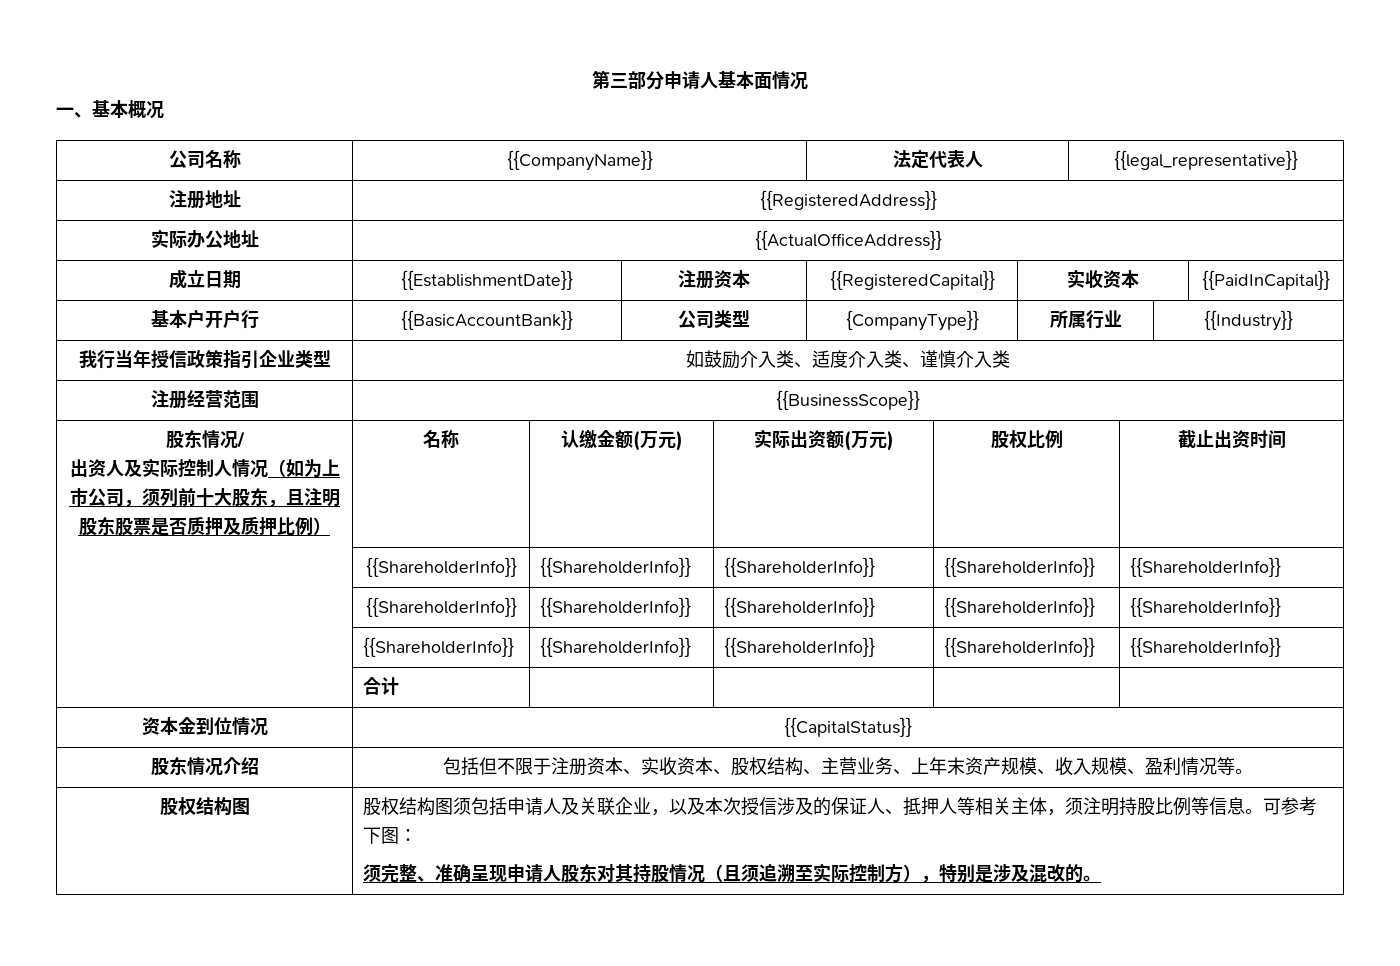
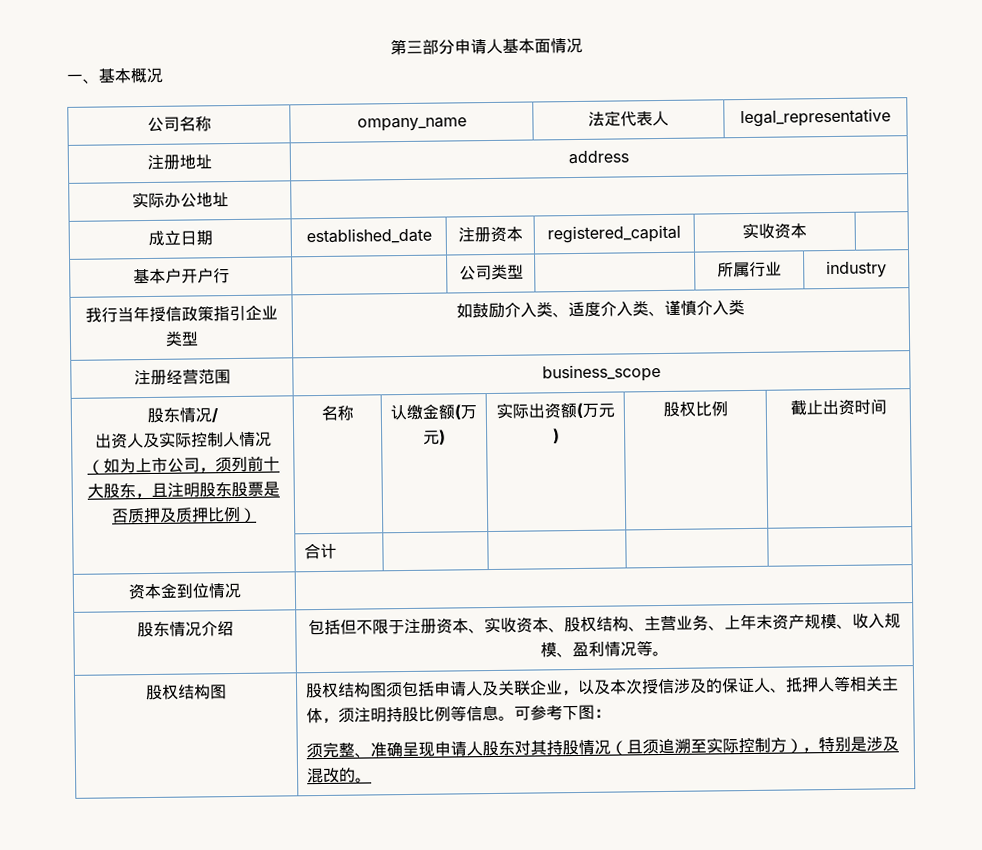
[506,150,653,171] {{CompanyName}} -> [356,117,467,132] ompany_name
[1114,150,1298,170] {{legal_representative}} -> [740,108,891,128] legal_representative
[759,190,937,210] {{RegisteredAddress}} -> [568,150,629,165] address
[754,230,942,250] {{ActualOfficeAddress}} -> (229, 199) none
[401,270,573,290] {{EstablishmentDate}} -> [305,227,432,245] established_date
[829,270,995,290] {{RegisteredCapital}} -> [547,224,681,244] registered_capital
[1202,270,1330,290] {{PaidInCapital}} -> (807, 231) none
[401,310,573,330] {{BasicAccountBank}} -> (230, 276) none
[845,310,979,331] {CompanyType}} -> (524, 271) none
[1204,310,1293,331] {{Industry}} -> [826,260,887,279] industry
[776,390,920,410] {{BusinessScope}} -> [542,364,661,383] business_scope
[365,557,517,577] [539,557,691,577] [723,557,875,577] [943,557,1095,577] [1129,557,1281,577] [365,597,517,617] [539,597,691,617] [723,597,875,617] [943,597,1095,617] [1129,597,1281,617] [362,637,514,657] [539,637,691,657] [723,637,875,657] [943,637,1095,657] [1129,637,1281,657] // | {{ShareholderInfo}} | {{ShareholderInfo}} | {{ShareholderInfo}} | {{ShareholderInfo}} | {{ShareholderInfo}} // | {{ShareholderInfo}} | {{ShareholderInfo}} | {{ShareholderInfo}} | {{ShareholderInfo}} | {{ShareholderInfo}} // | {{ShareholderInfo}} | {{ShareholderInfo}} | {{ShareholderInfo}} | {{ShareholderInfo}} | {{ShareholderInfo}} -> (887, 406) none
[784,717,912,737] {{CapitalStatus}} -> (242, 590) none

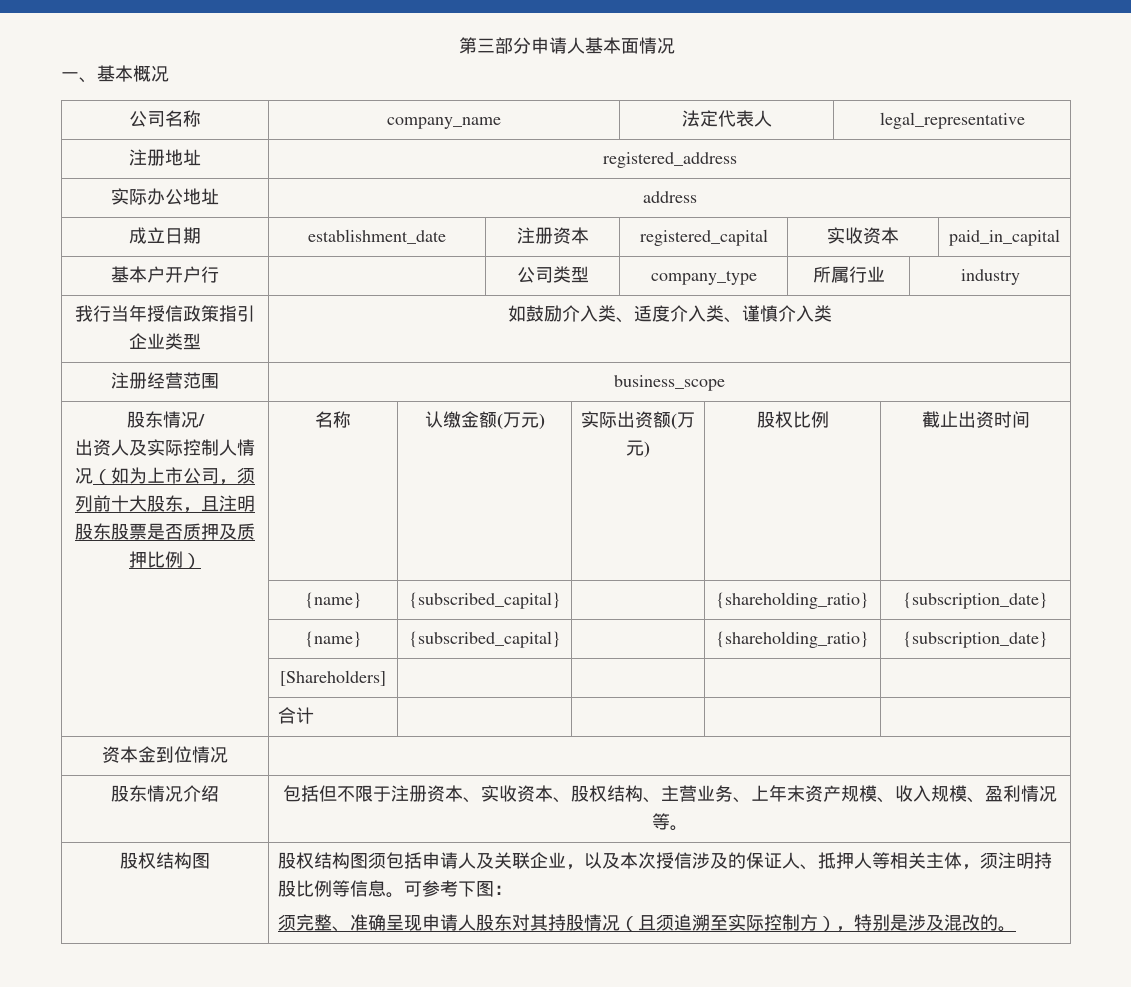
[356,117,467,132] ompany_name -> [387,117,501,129] company_name
[568,150,629,165] address -> [602,152,737,168] registered_address
(229, 199) none -> [642,191,697,203] address
[305,227,432,245] established_date -> [308,229,446,244] establishment_date
(807, 231) none -> [949,229,1060,246] paid_in_capital
(524, 271) none -> [650,270,757,285] company_type
(887, 406) none -> [304,592,362,609] [408,592,561,609] [716,592,869,609] [903,592,1048,609] [304,631,362,648] [408,631,561,648] [716,631,869,648] [903,631,1048,648] [280,670,386,686] // | {name} | {subscribed_capital} | | {shareholding_ratio} | {subscription_date} // | {name} | {subscribed_capital} | | {shareholding_ratio} | {subscription_date} // | [Shareholders] | | | |

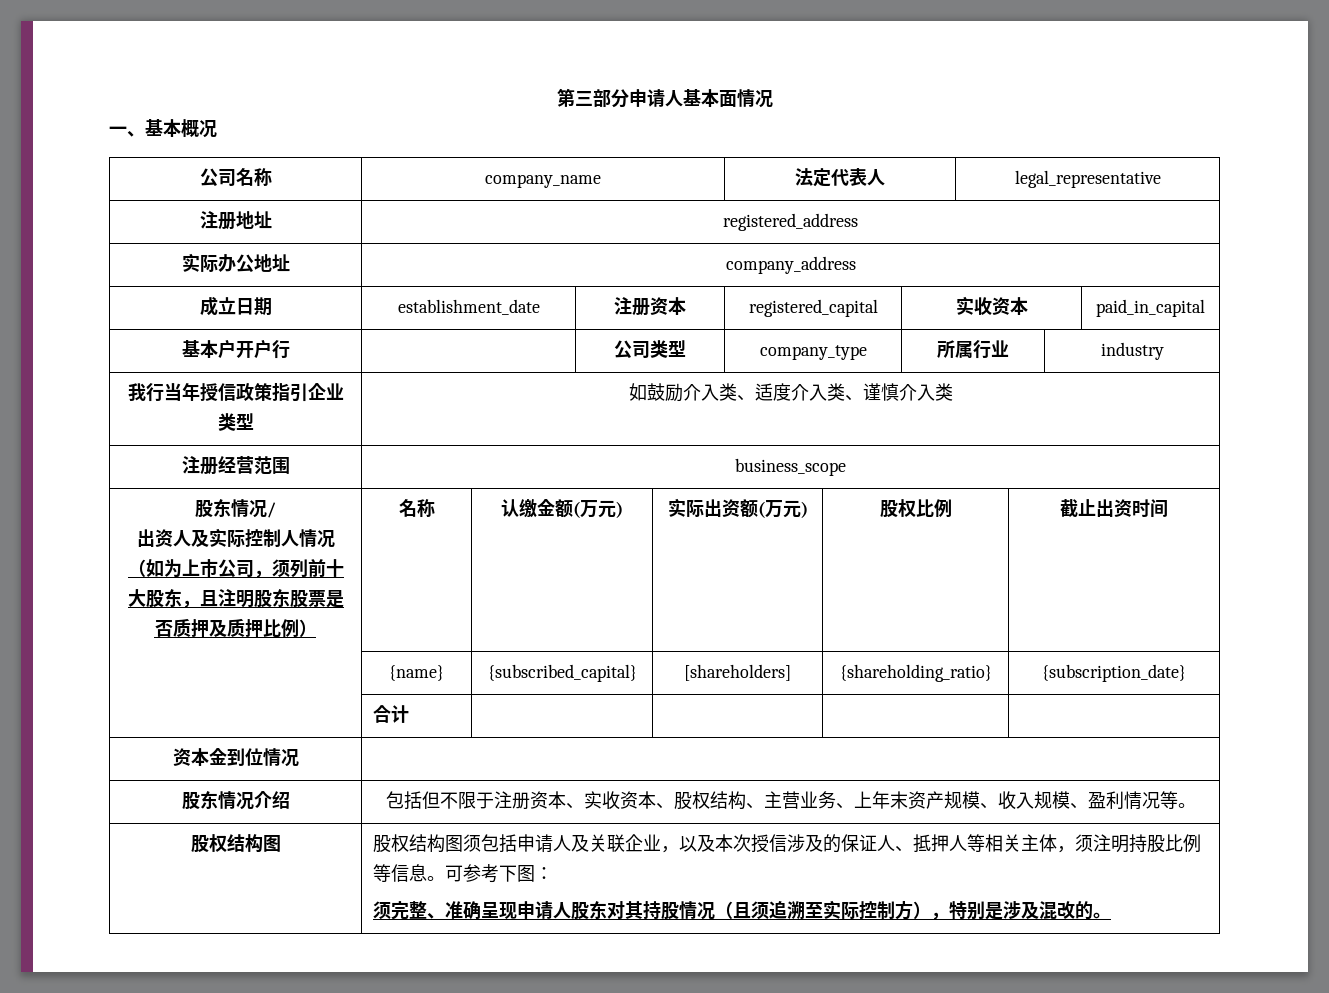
[642,191,697,203] address -> [725,256,856,274] company_address
[716,592,869,609] [903,592,1048,609] [304,631,362,648] [408,631,561,648] [716,631,869,648] [903,631,1048,648] [280,670,386,686] | {shareholding_ratio} | {subscription_date} // | {name} | {subscribed_capital} | | {shareholding_ratio} | {subscription_date} // | [Shareholders] | | | | -> [684,664,791,681] [839,664,992,682] [1042,664,1186,682] [shareholders] | {shareholding_ratio} | {subscription_date}

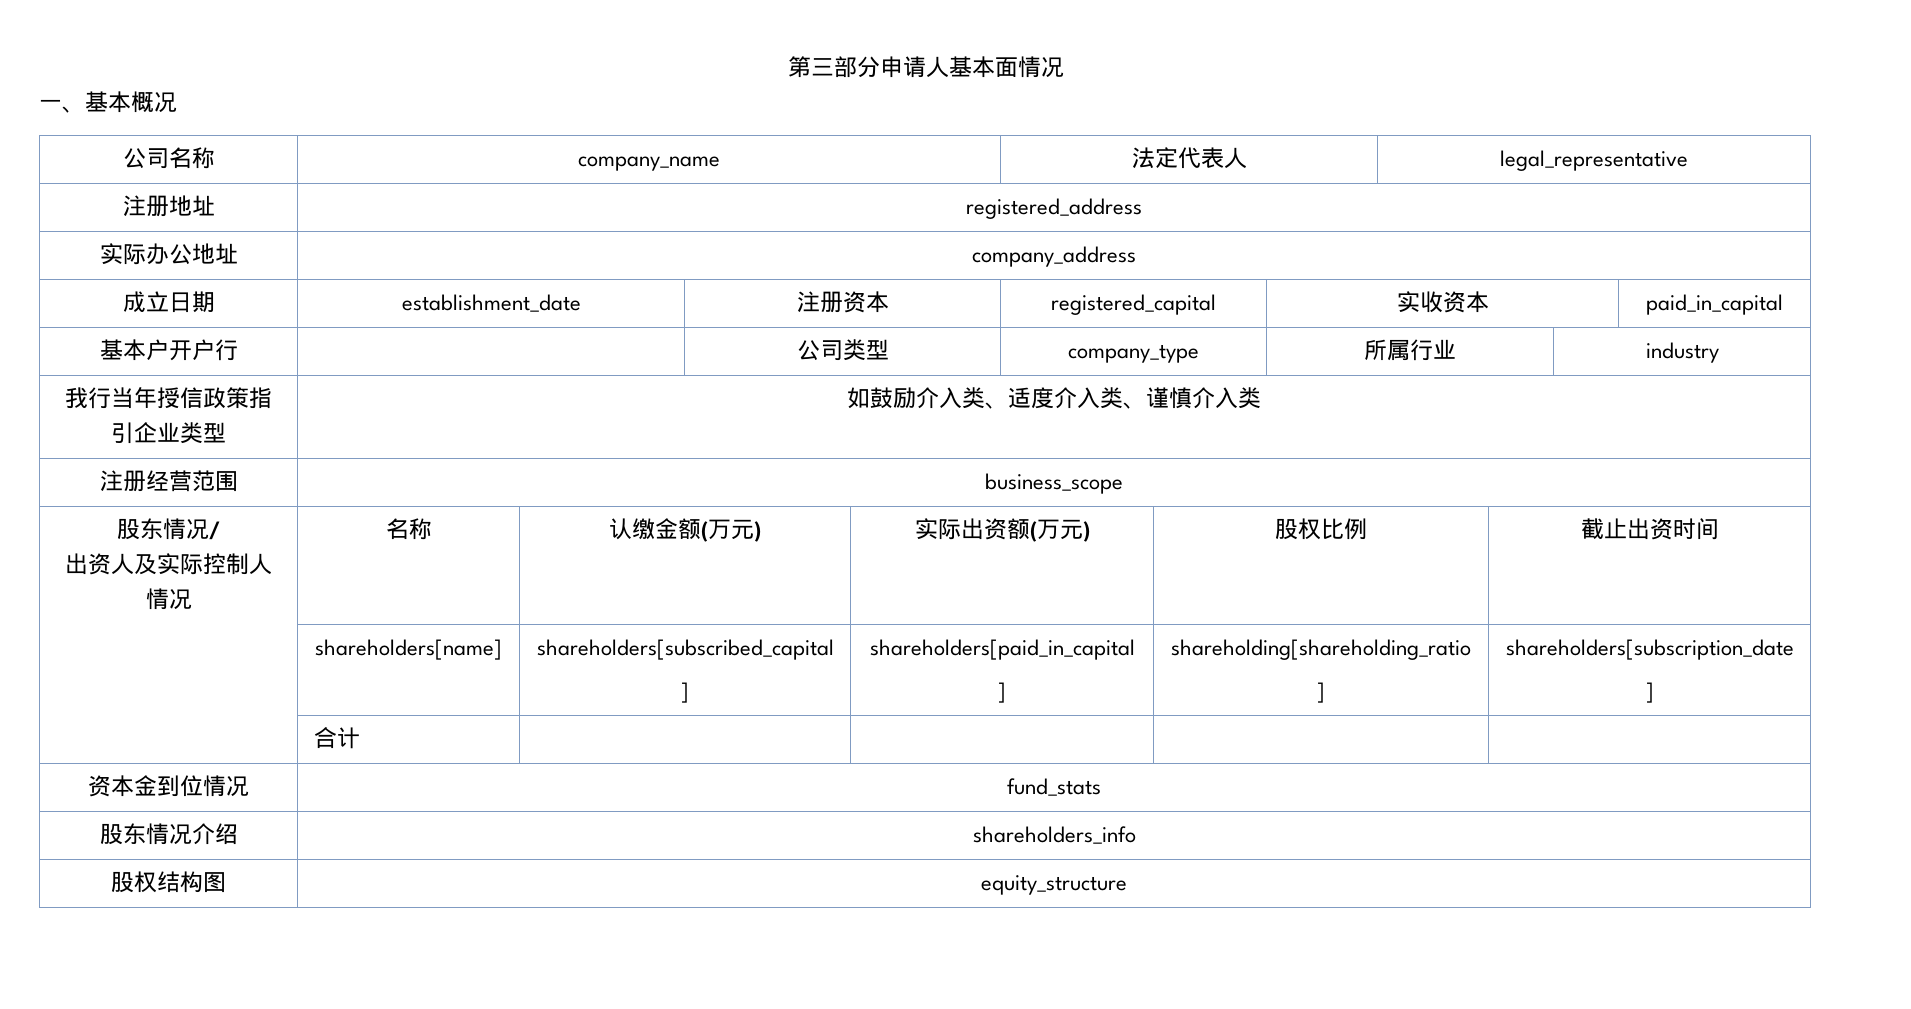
[127,559,344,578] [127,588,344,608] [154,618,317,638] （如为上市公司，须列前十大股东，且注明股东股票是否质押及质押比例） -> (192, 599) none
[388,665,444,681] [487,664,637,682] [684,664,791,681] [839,664,992,682] [1042,664,1186,682] {name} | {subscribed_capital} | [shareholders] | {shareholding_ratio} | {subscription_date} -> [315,639,502,660] [536,639,834,660] [681,682,690,703] [869,639,1135,660] [998,682,1007,703] [1171,639,1471,660] [1317,682,1325,703] [1505,639,1794,660] [1645,682,1654,703] shareholders[name] | shareholders[subscribed_capital // ] | shareholders[paid_in_capital // ] | shareholding[shareholding_ratio // ] | shareholders[subscription_date // ]
(299, 758) none -> [1007,778,1101,796] fund_stats
[385,791,1196,810] [190,834,281,853] [373,834,1202,853] [373,864,554,883] [373,900,1112,920] 包括但不限于注册资本、实收资本、股权结构、主营业务、上年末资产规模、收入规模、盈利情况等。 // 股权结构图 | 股权结构图须包括申请人及关联企业，以及本次授信涉及的保证人、抵押人等相关主体，须注明持股比例等信息。可参考下图： // 须完整、准确呈现申请人股东对其持股情况（且须追溯至实际控制方），特别是涉及混改的。 -> [972,826,1136,844] [111,871,226,893] [981,875,1127,895] shareholders_info // 股权结构图 | equity_structure

